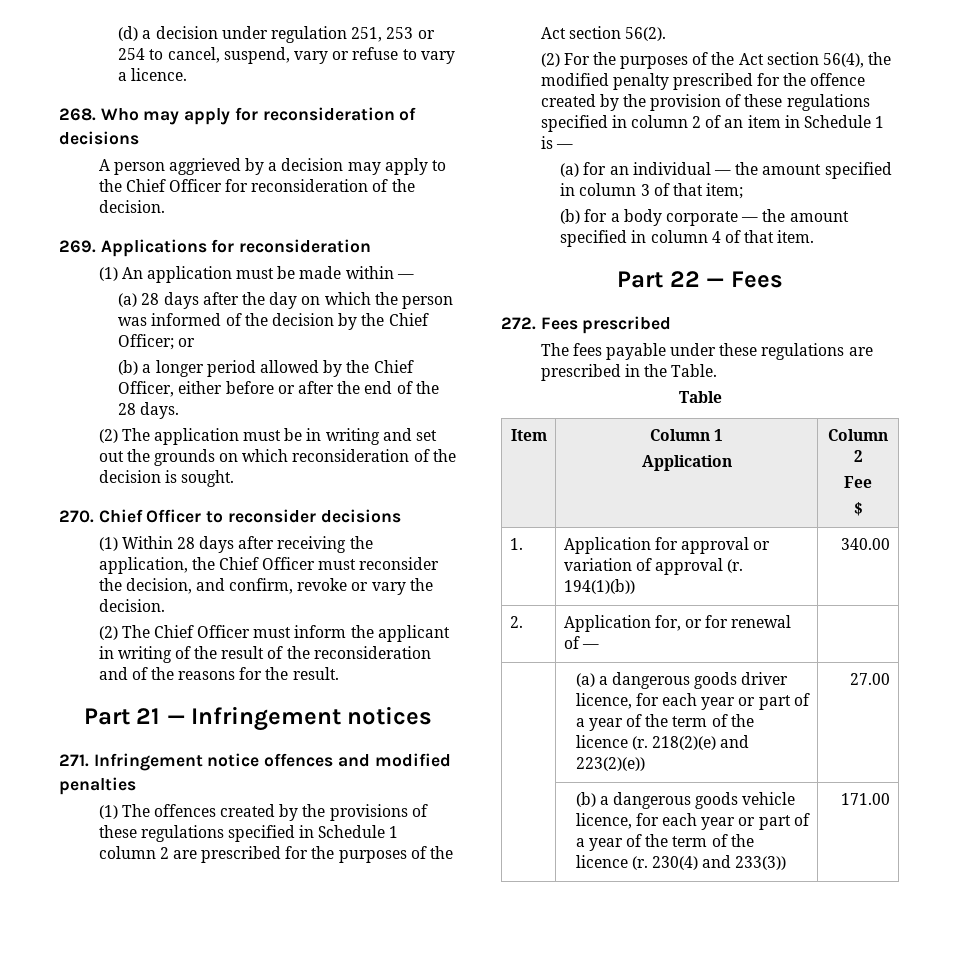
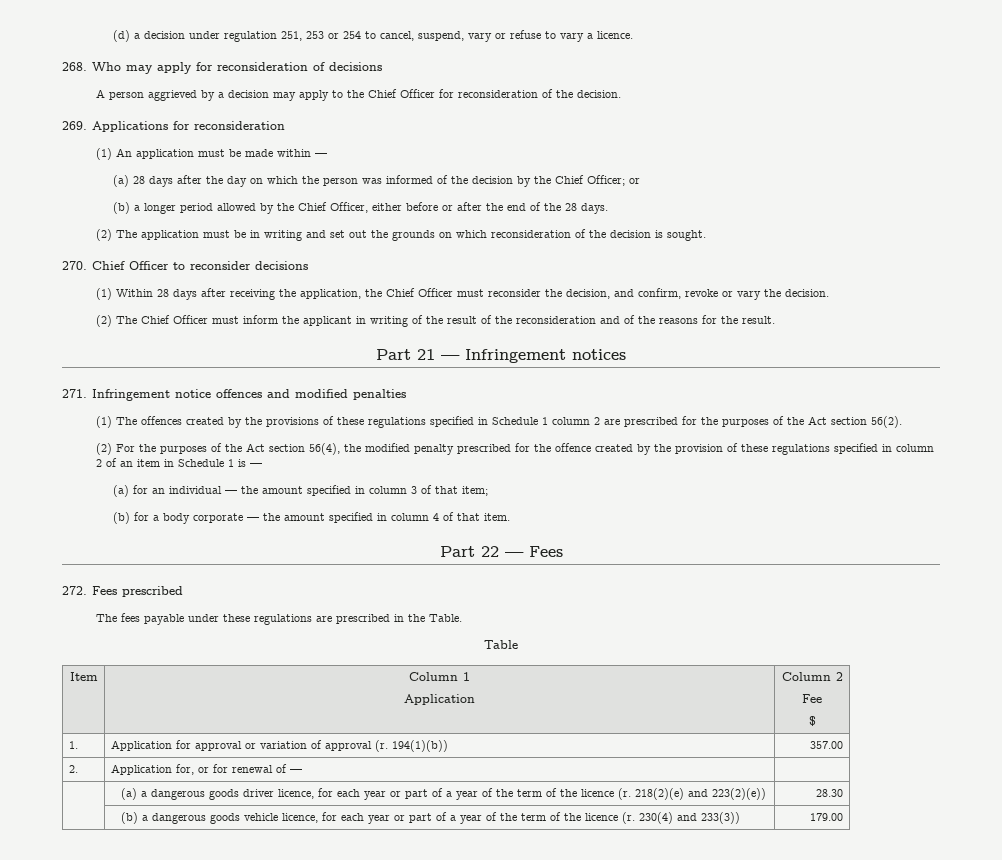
[841,538,891,550] 340.00 -> [810,741,844,749] 357.00
[850,673,891,685] 27.00 -> [816,789,844,797] 28.30
[841,793,891,805] 171.00 -> [810,813,844,821] 179.00

